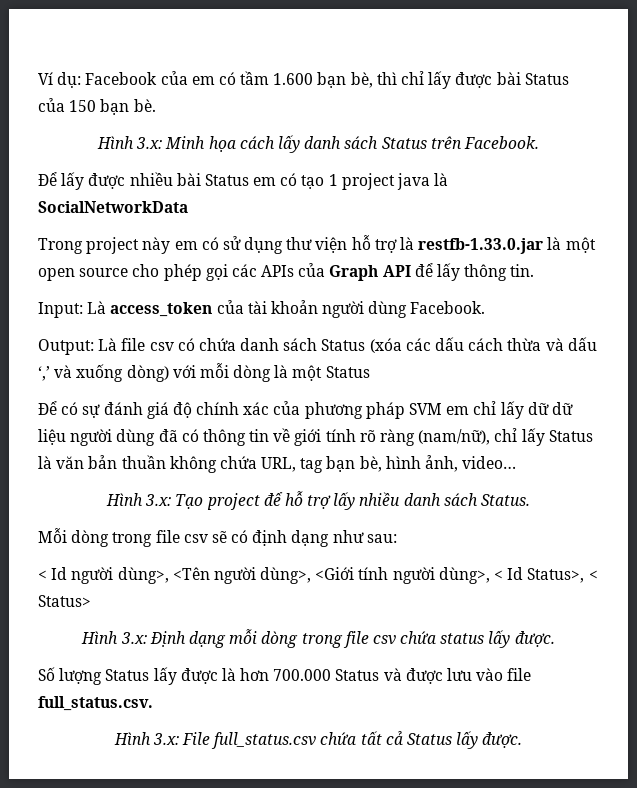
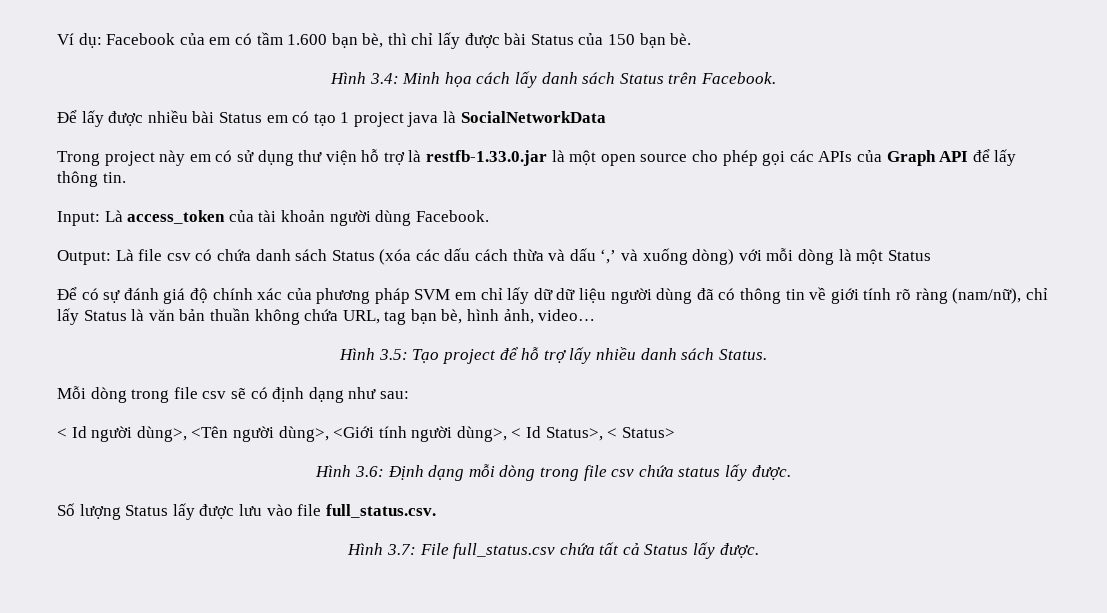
[136,137,163,149] 3.x: -> [369,73,399,84] 3.4:
[145,494,172,506] 3.x: -> [378,349,408,360] 3.5:
[120,632,147,644] 3.x: -> [355,466,385,477] 3.6:
[221,668,443,684] là hơn 700.000 Status và được -> (235, 511) none
[152,733,179,745] 3.x: -> [386,544,416,555] 3.7:

